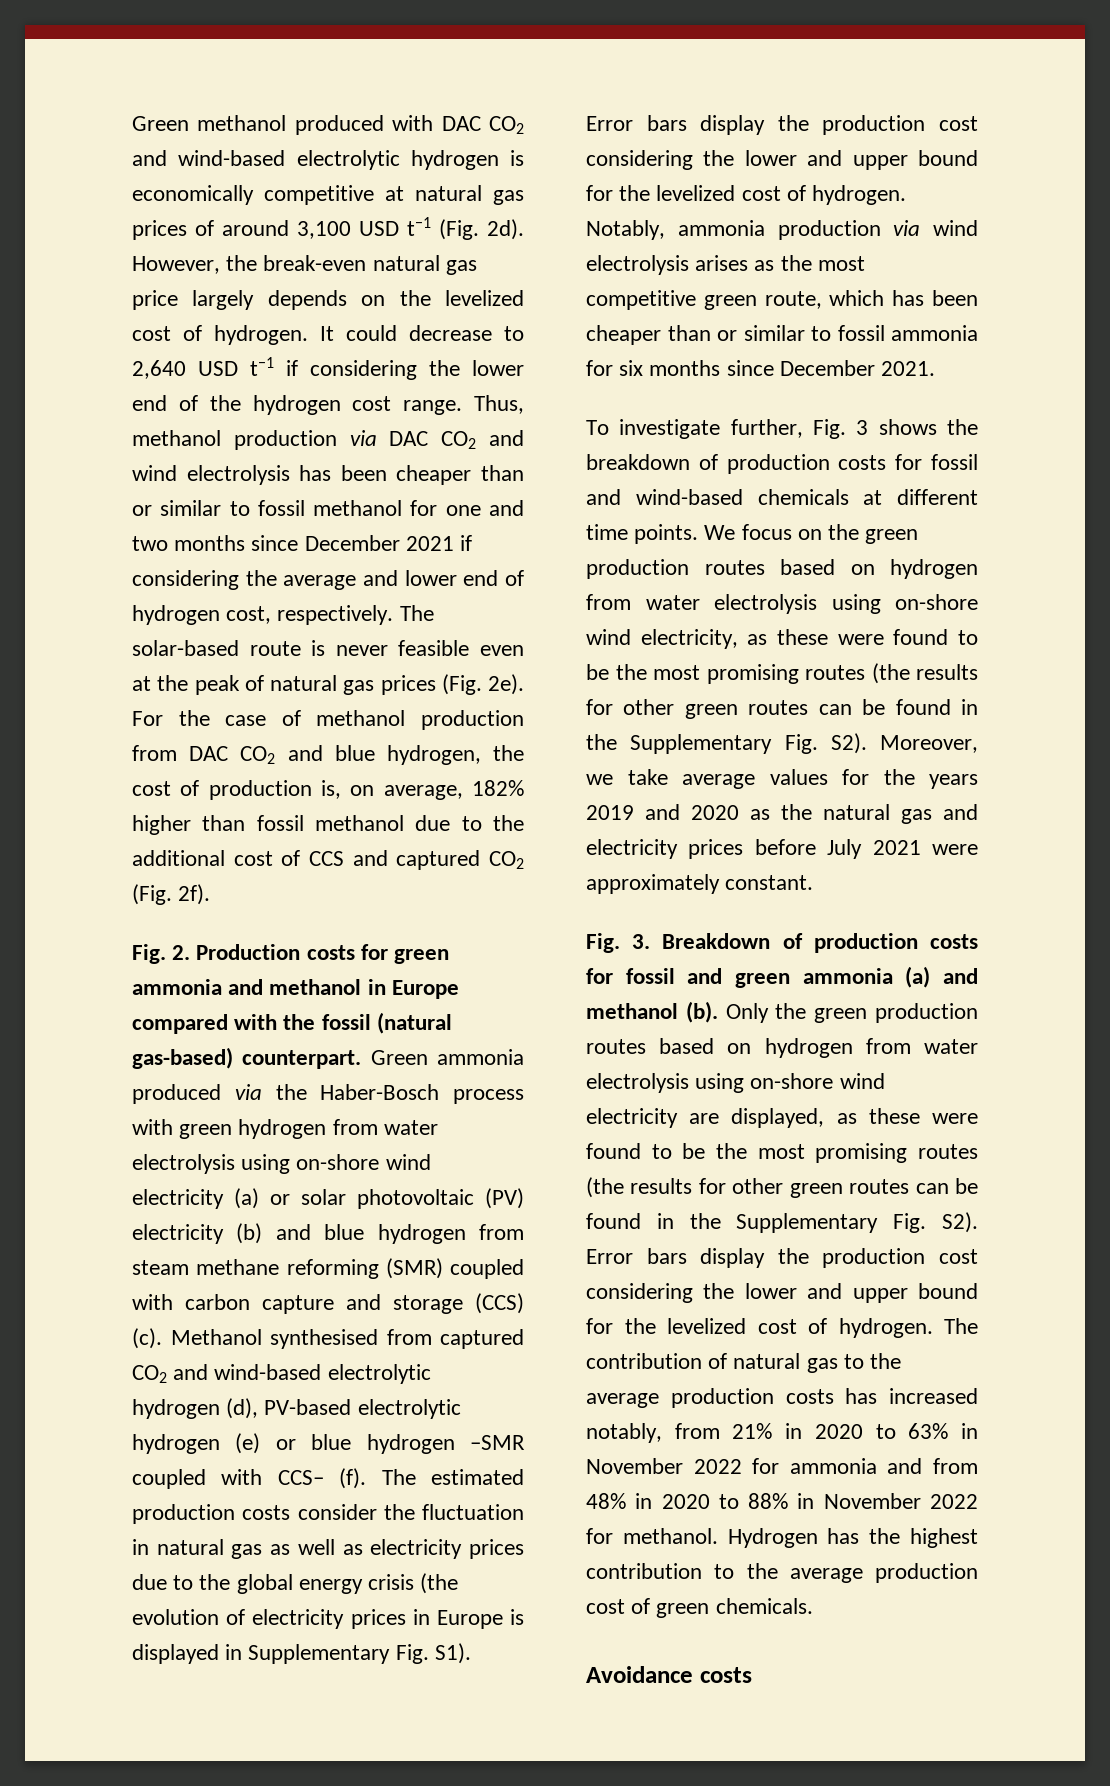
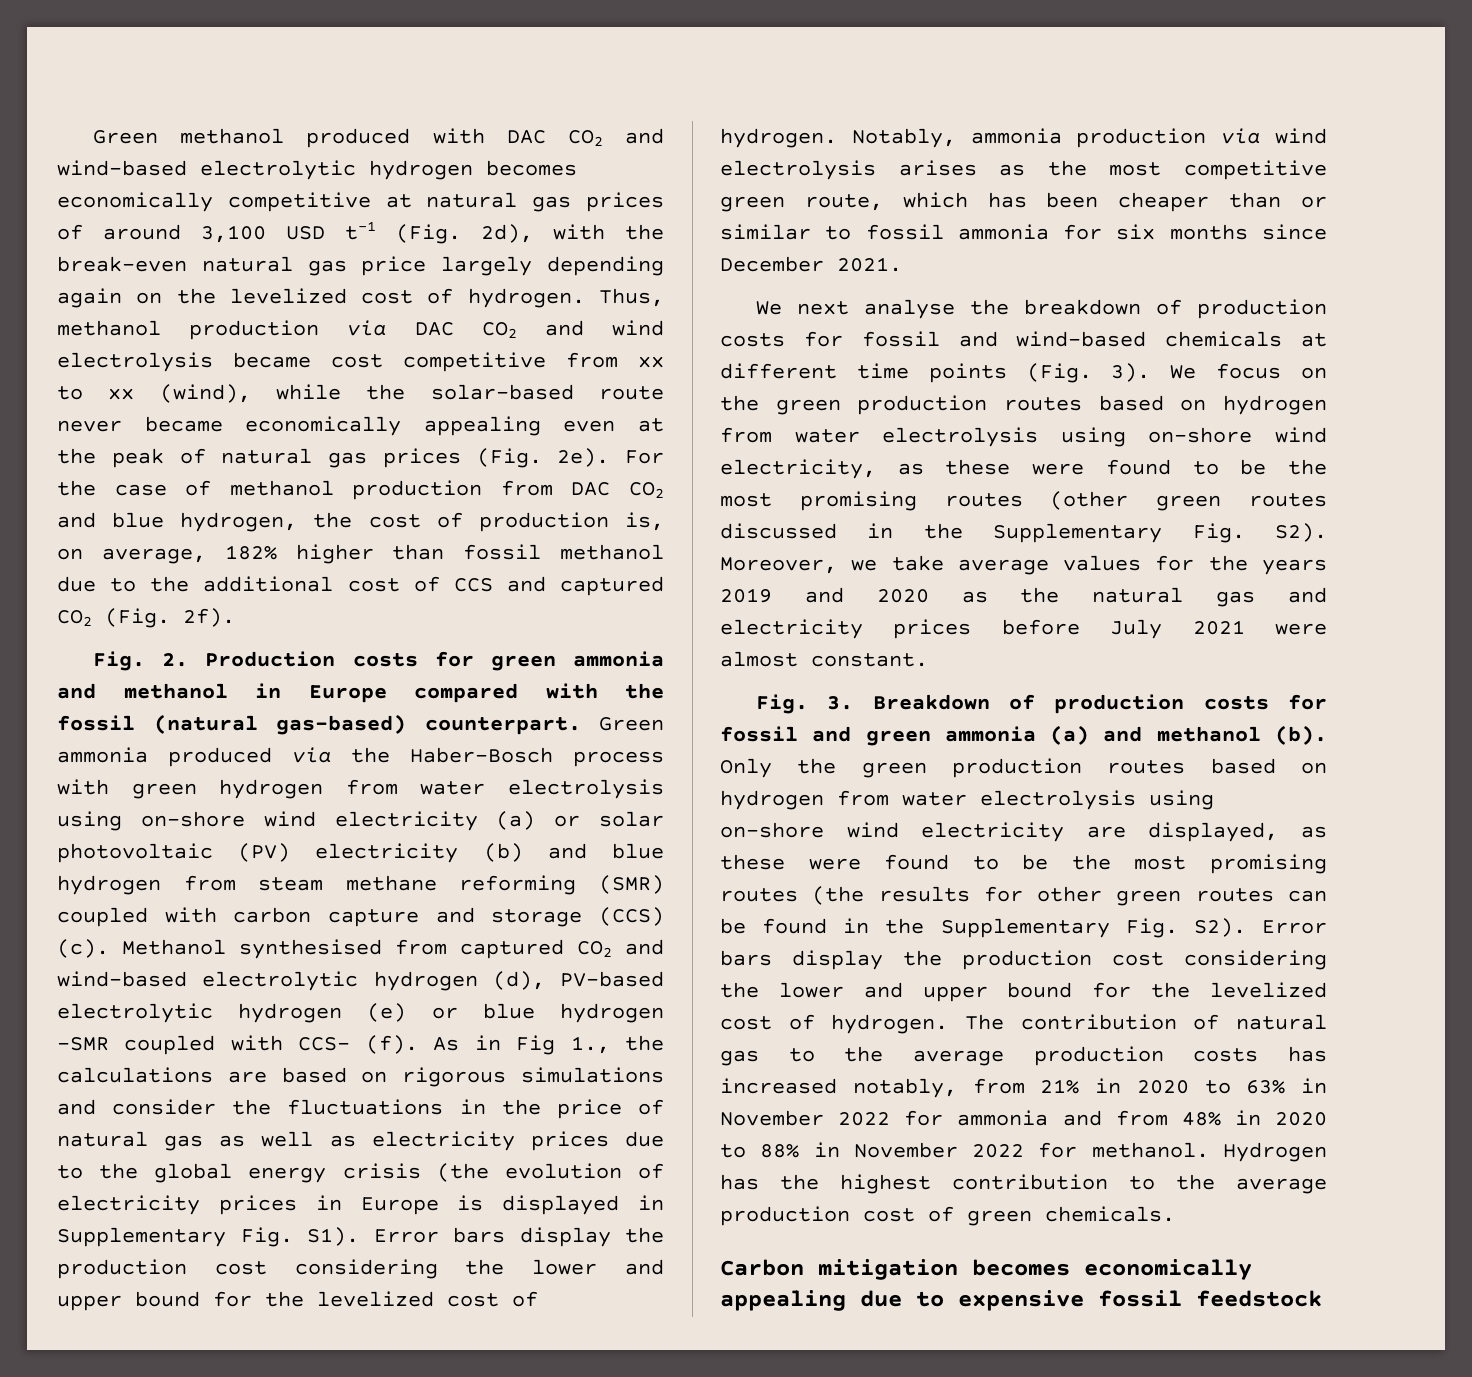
[510,150,524,166] is -> [486,160,577,176] becomes
[487,219,524,240] [132,256,220,274] 2d). However, -> [481,224,605,243] 2d), with
[267,290,347,310] depends -> [547,256,664,276] [57,288,122,308] depending again
[320,325,524,341] [132,357,524,380] [132,395,463,415] It could decrease to 2,640 USD t−1 if considering the lower end of the hydrogen cost range. -> (585, 298) none
[299,465,524,485] [132,500,524,516] [132,535,473,551] [132,570,524,590] [132,605,434,625] [132,640,470,656] has been cheaper than or similar to fossil methanol for one and two months since December 2021 if considering the average and lower end of hydrogen cost, respectively. The solar-based route is never feasible -> [233,352,664,372] [57,384,664,403] [57,416,541,436] became cost competitive from xx to xx (wind), while the solar-based route never became economically appealing
[381,1469,524,1485] [132,1504,524,1524] [132,1539,149,1555] The estimated production costs consider the fluctuation in -> [433,1035,665,1055] [57,1067,664,1087] [57,1099,664,1119] As in Fig 1., the calculations are based on rigorous simulations and consider the fluctuations in the price of
[586,419,937,439] To investigate further, Fig. 3 shows -> [756,299,956,319] We next analyse
[634,524,699,544] points. -> [928,363,1151,383] points (Fig. 3).
[871,663,978,684] [586,699,951,719] (the results for other green routes can be found -> [1050,491,1327,511] [720,523,837,539] (other green routes discussed
[586,874,720,894] approximately -> [720,651,798,667] almost
[586,1666,752,1683] Avoidance costs -> [720,1259,1252,1280] [720,1290,1322,1311] Carbon mitigation becomes economically appealing due to expensive fossil feedstock

